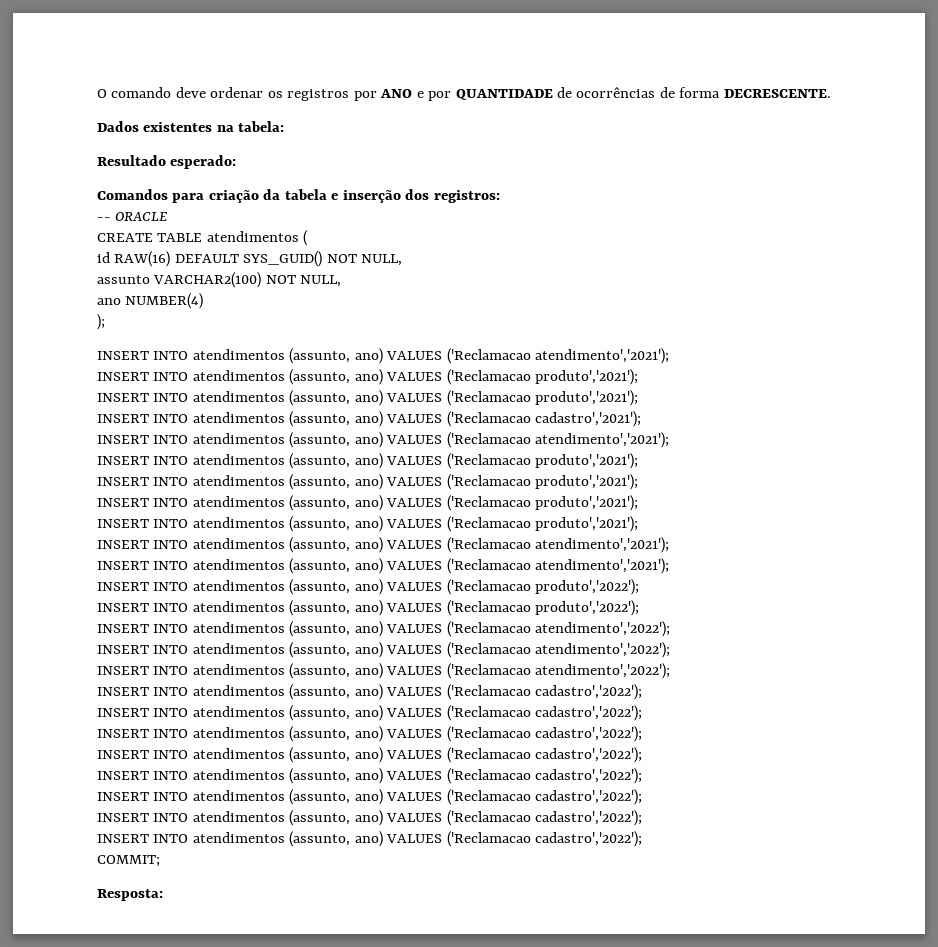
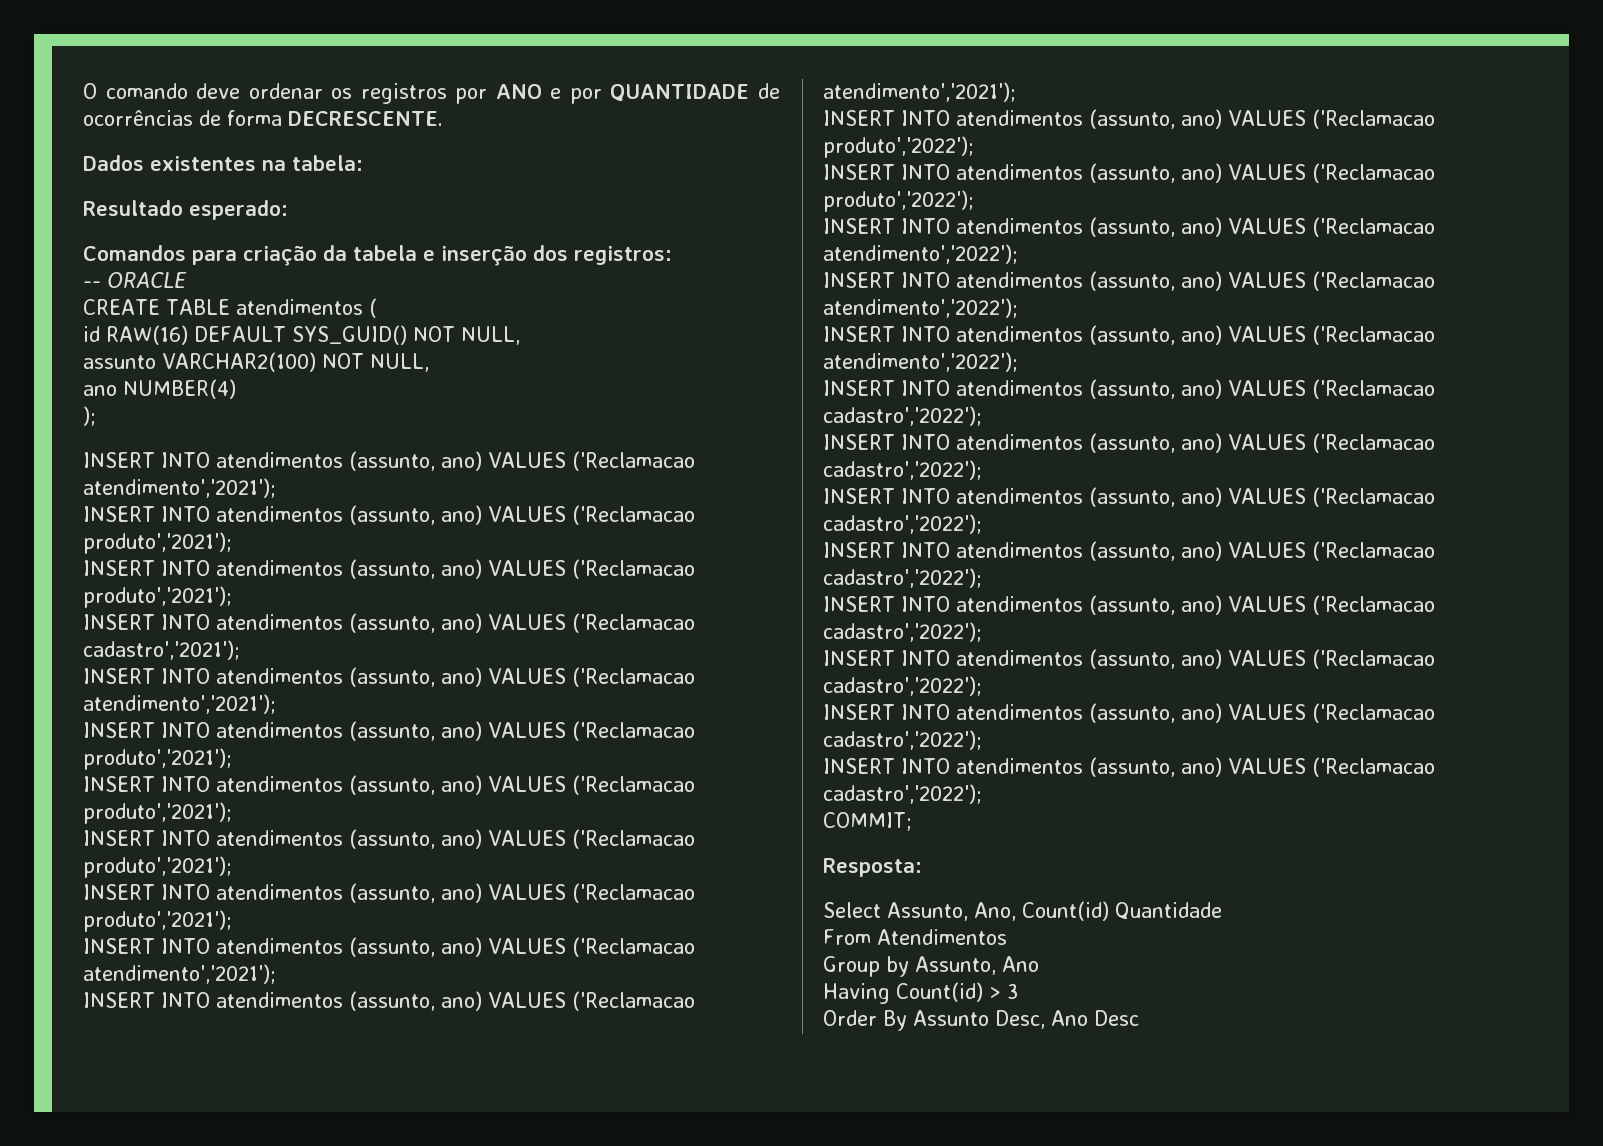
(163, 895) none -> [823,901,1222,921] [823,929,1007,945] [823,956,1039,977] [823,982,1018,1004] [823,1010,1139,1031] // Select Assunto, Ano, Count(id) Quantidade // From Atendimentos // Group by Assunto, Ano // Having Count(id) > 3 // Order By Assunto Desc, Ano Desc

